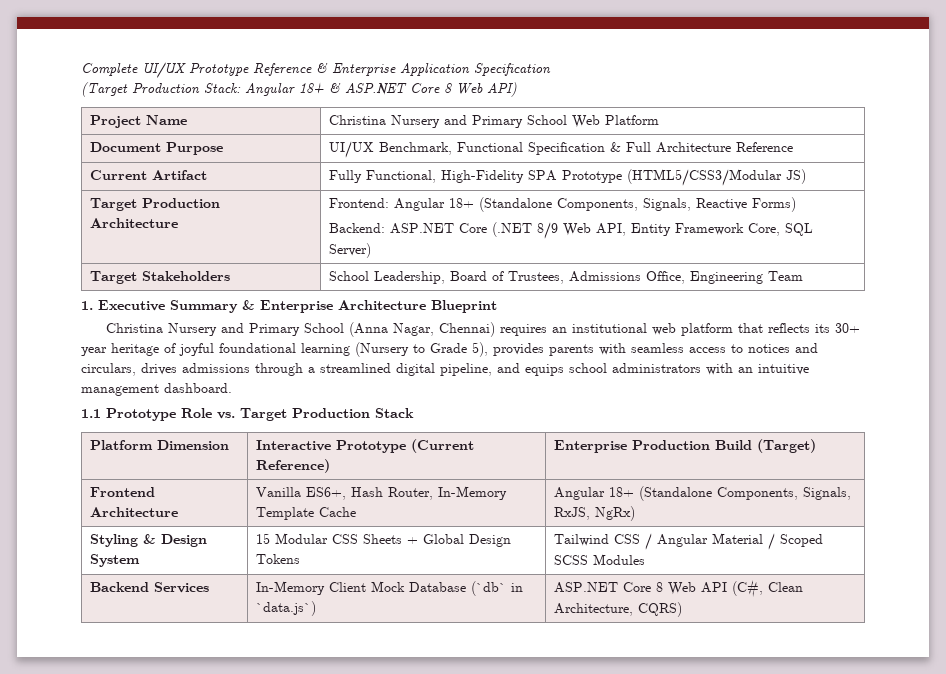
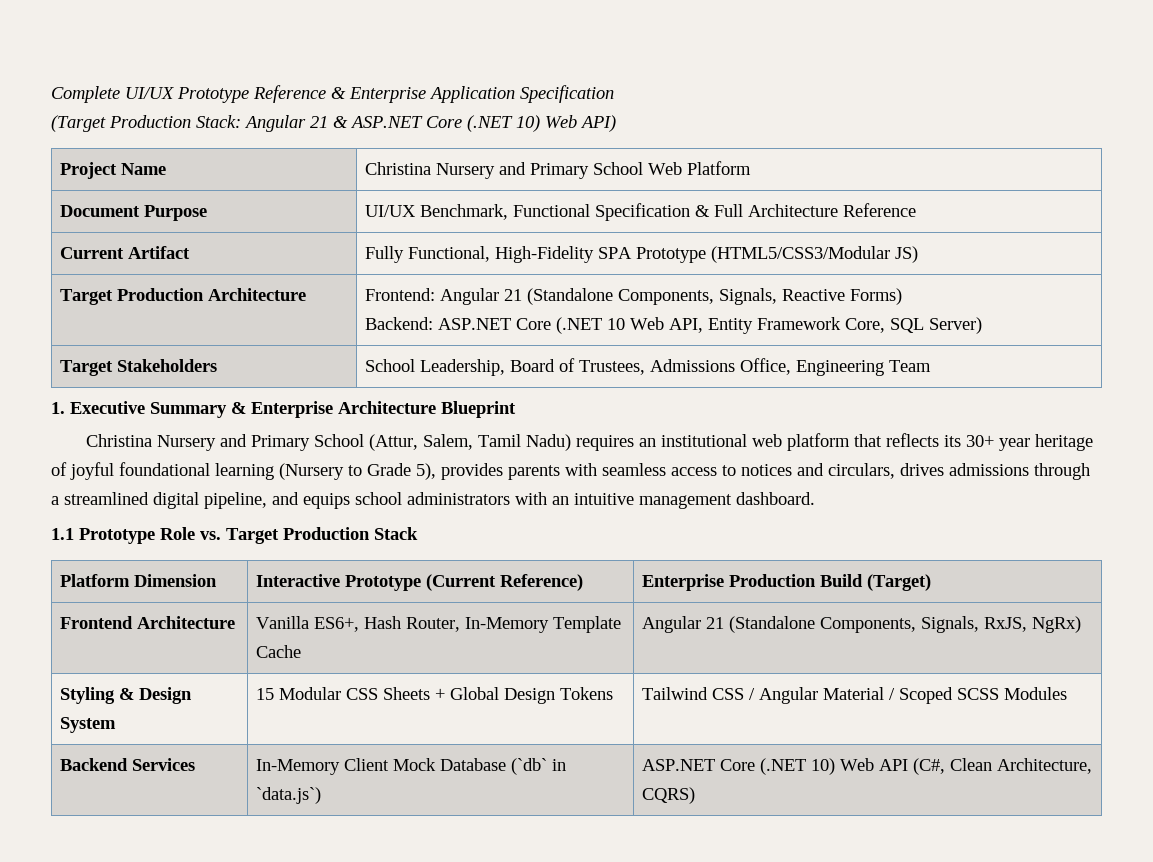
[299,82,324,94] 18+ -> [310,116,328,128] 21
[444,83,452,93] 8 -> [467,115,540,132] (.NET 10)
[449,198,475,208] 18+ -> [504,289,523,301] 21
[537,222,559,239] 8/9 -> [607,318,626,330] 10
[348,322,495,337] (Anna Nagar, Chennai) -> [369,434,572,451] (Attur, Salem, Tamil Nadu)
[609,487,635,497] 18+ -> [706,617,725,629] 21
[656,582,664,592] 8 -> [760,758,836,775] (.NET 10)

